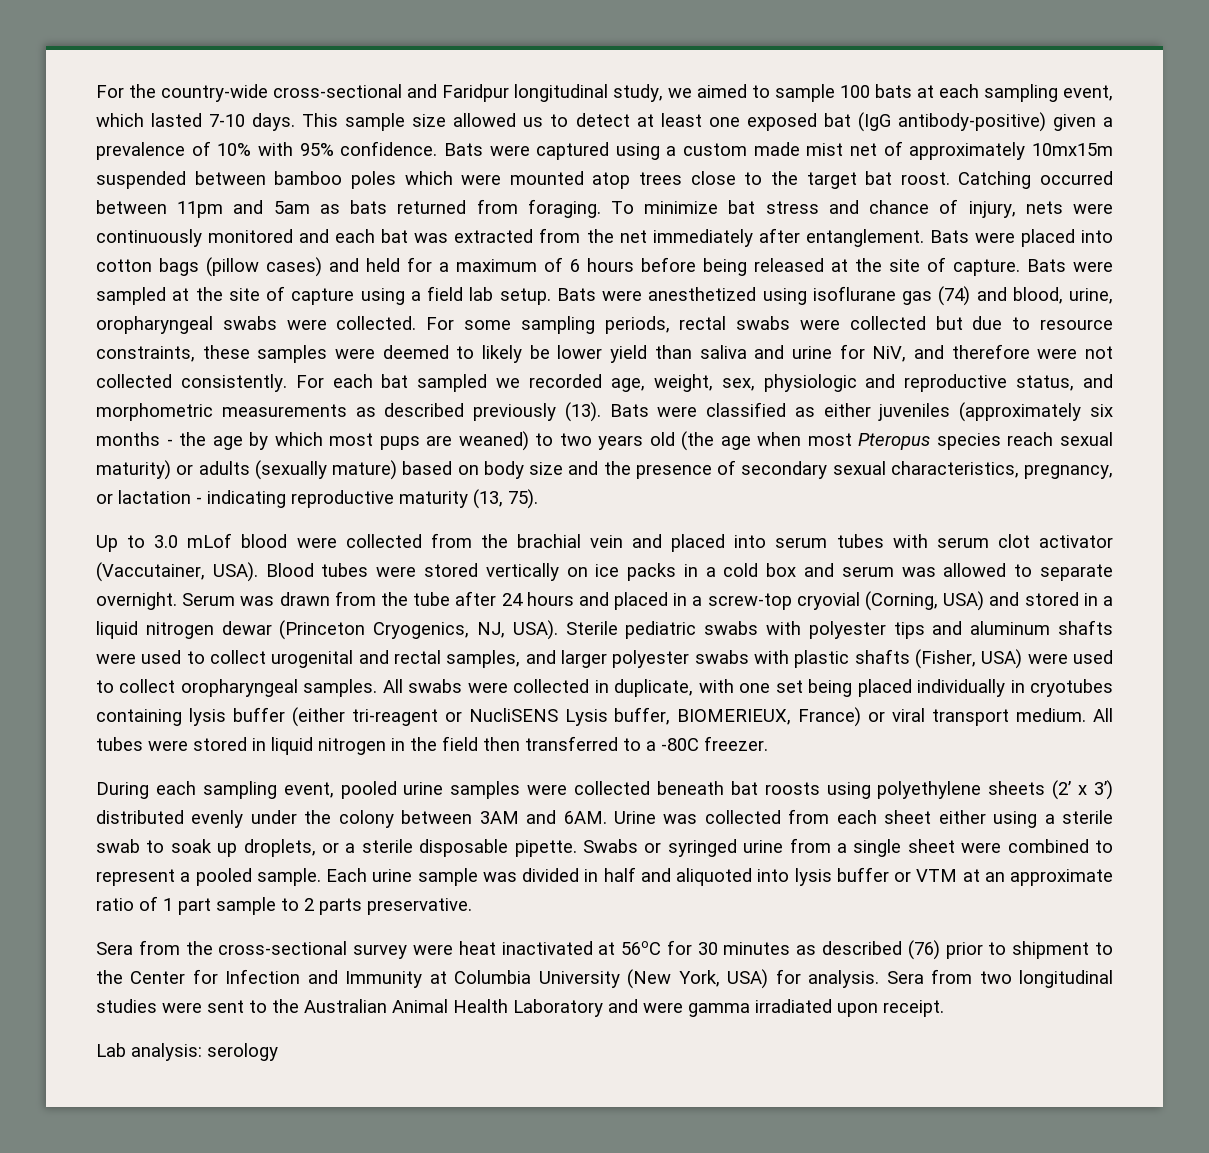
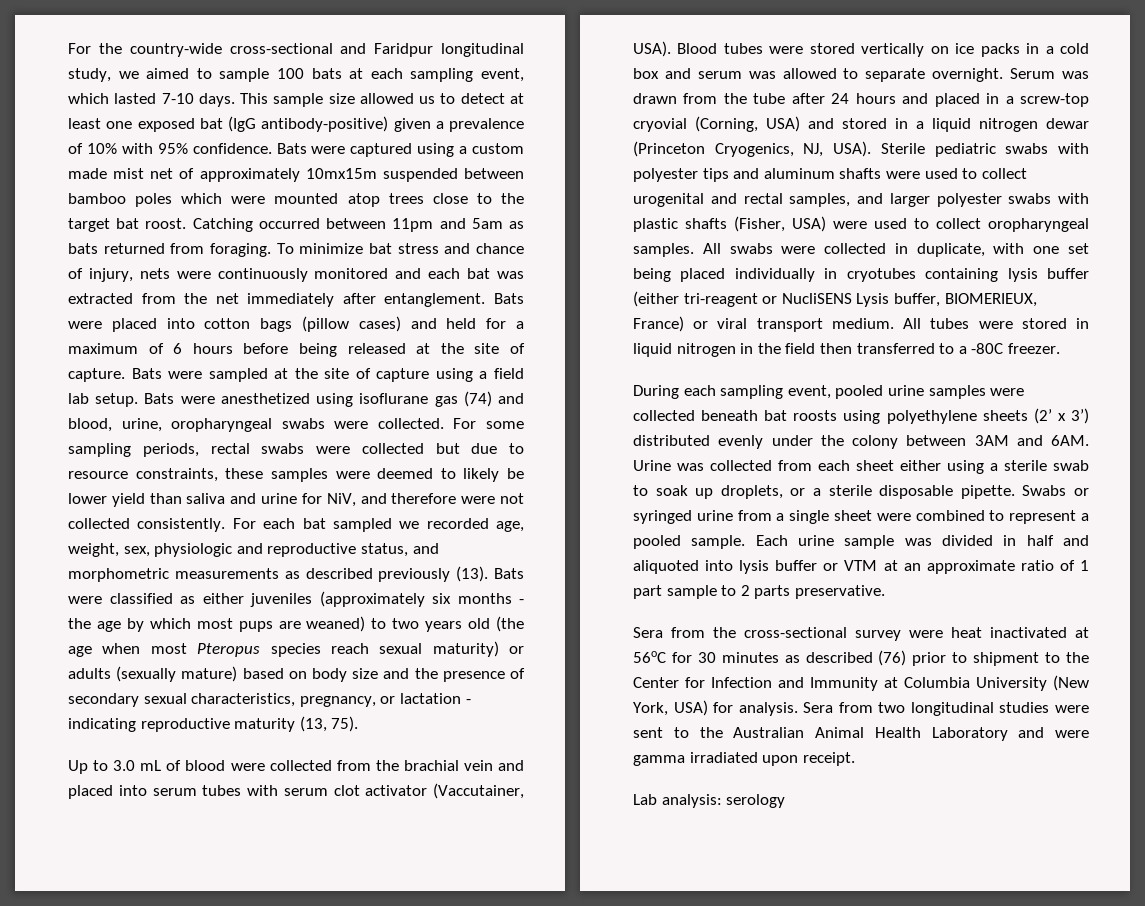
[187,533,233,548] mLof -> [140,760,182,771] mL of

